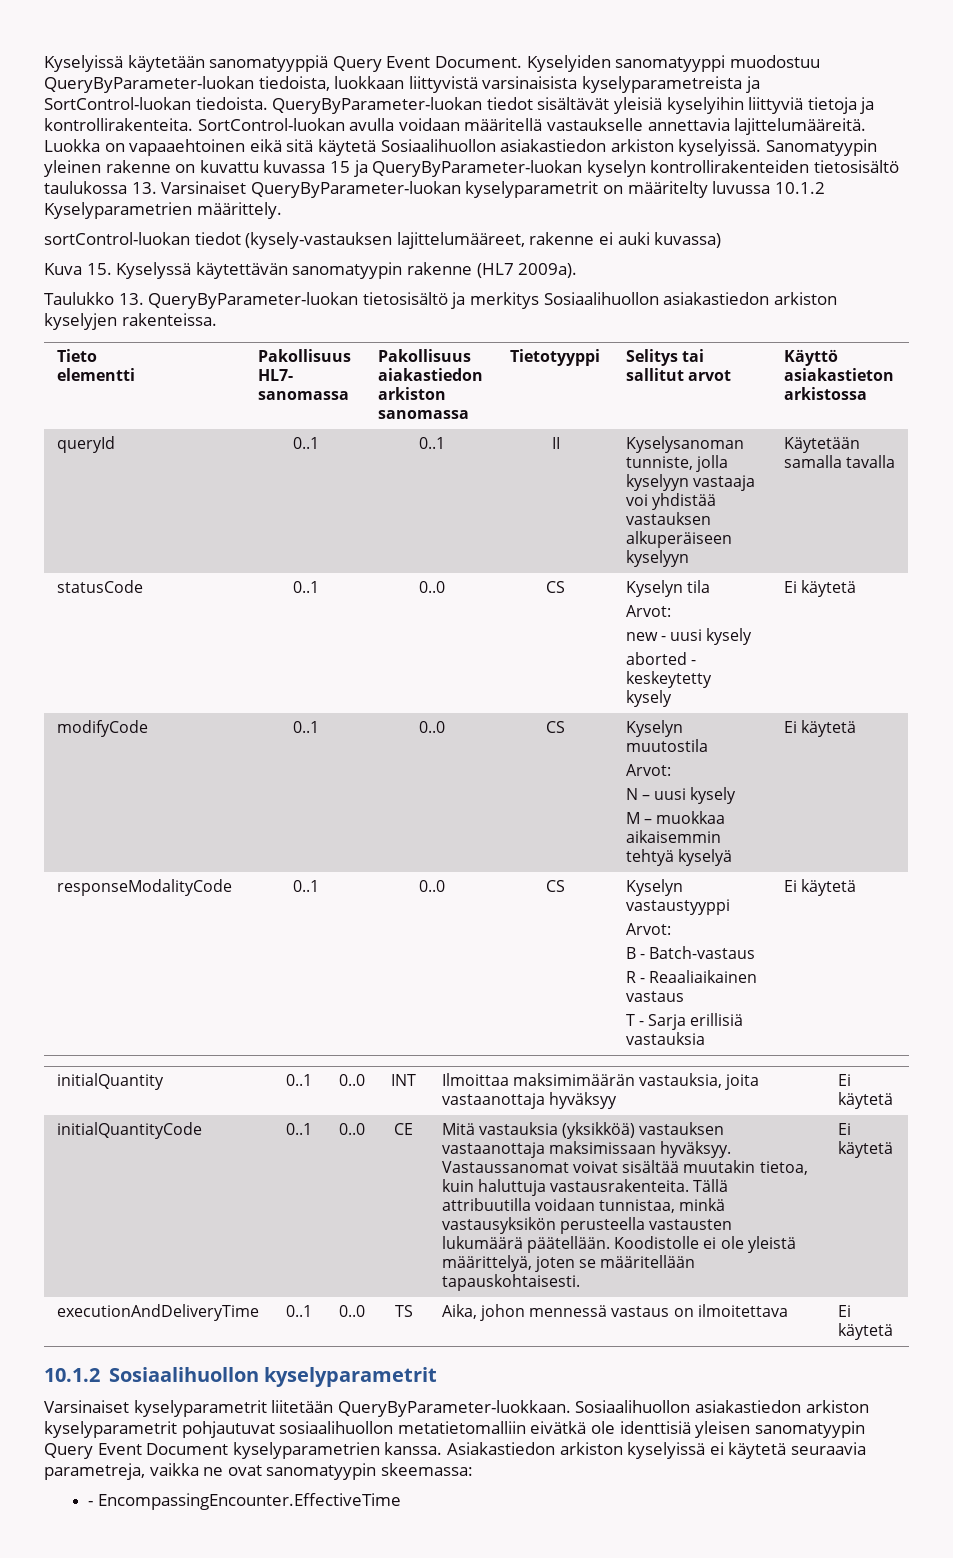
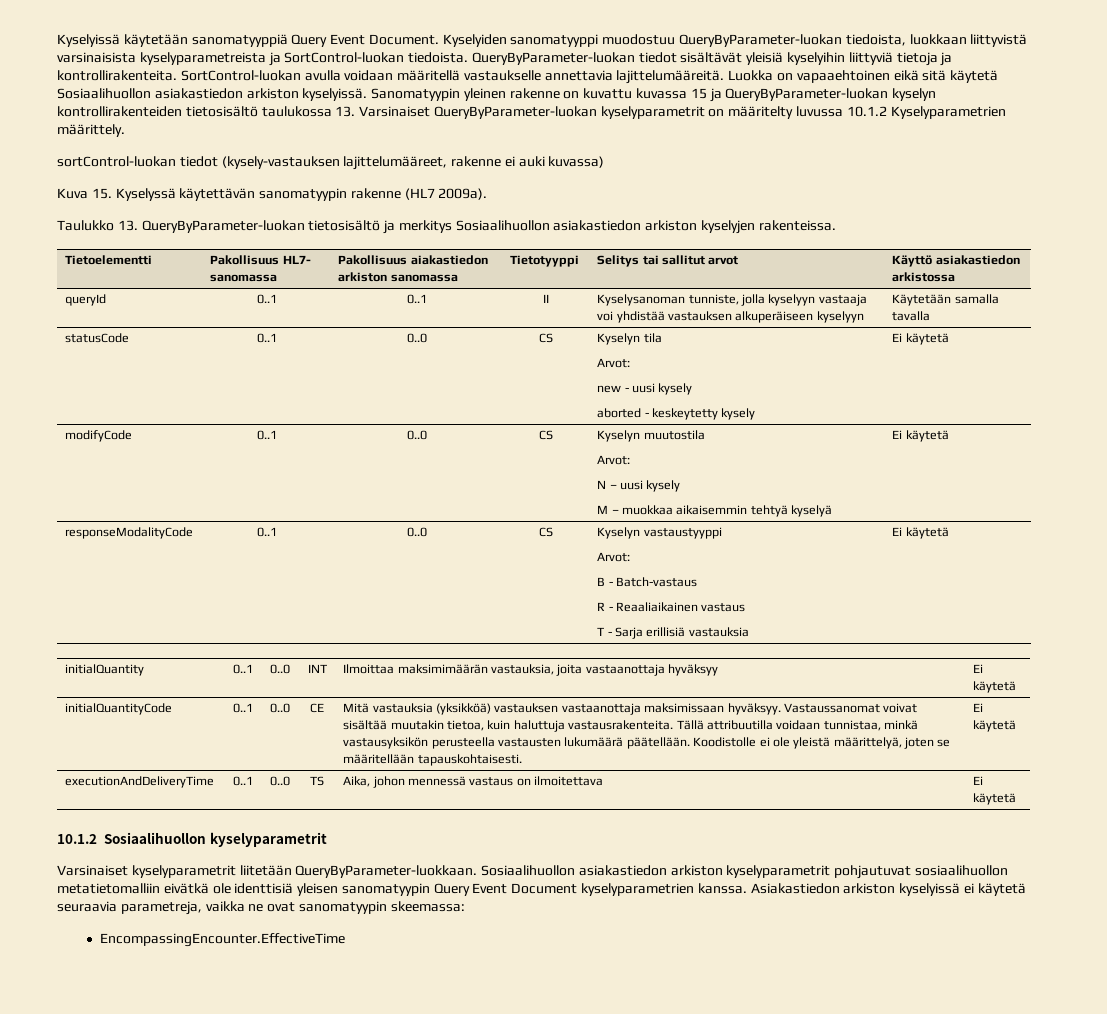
[56,349,97,362] [56,368,135,381] Tieto // elementti -> [65,255,153,265] Tietoelementti
[783,368,894,381] asiakastieton -> [935,255,1020,265] asiakastiedon
[87,1501,93,1506] - -> (465, 906) none

